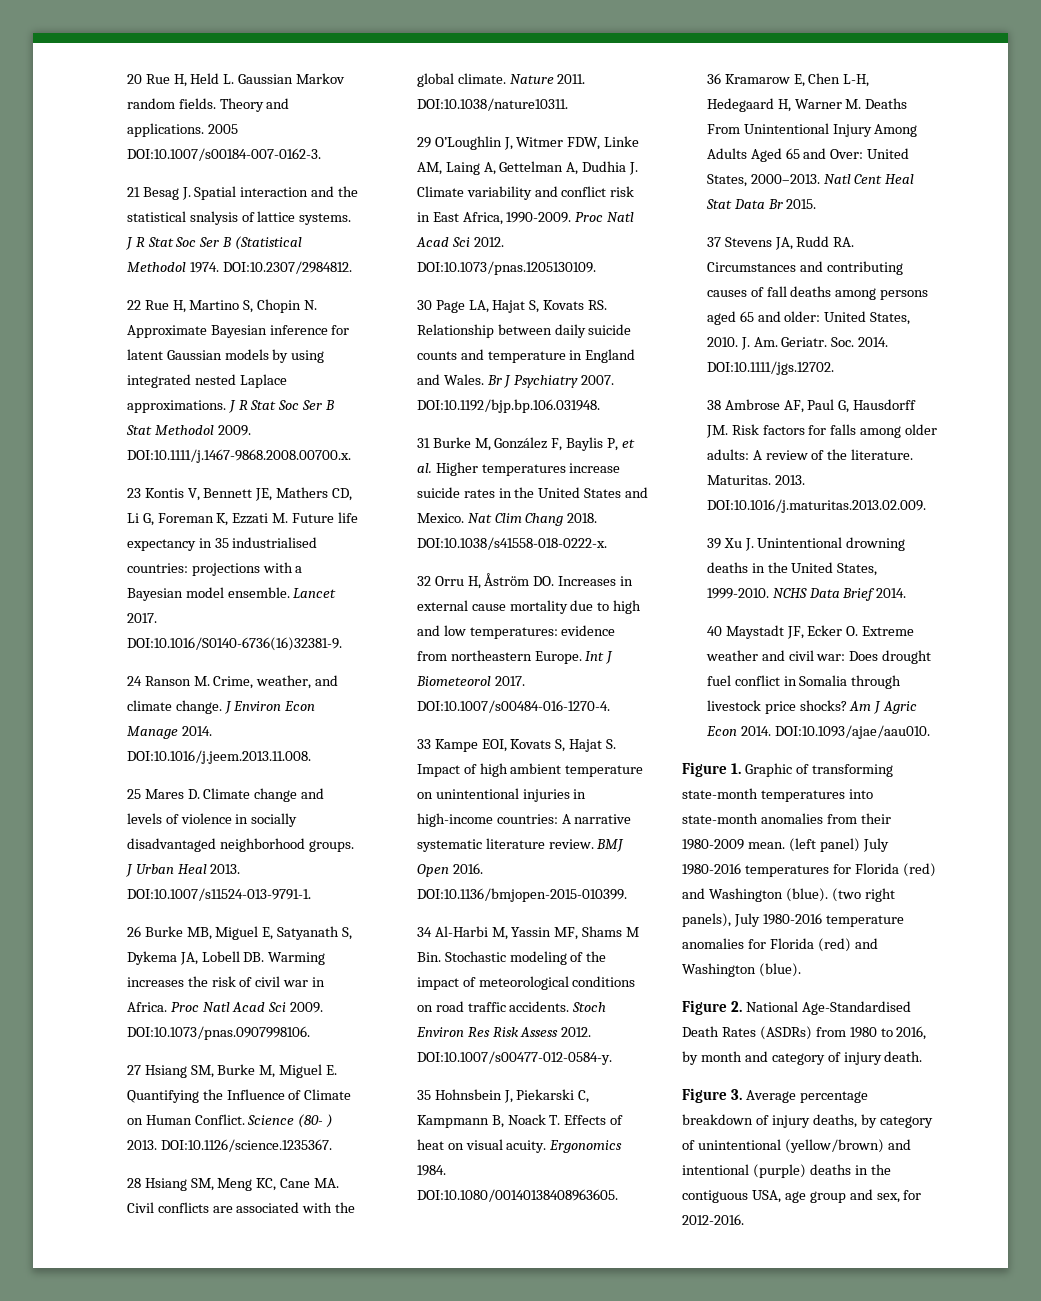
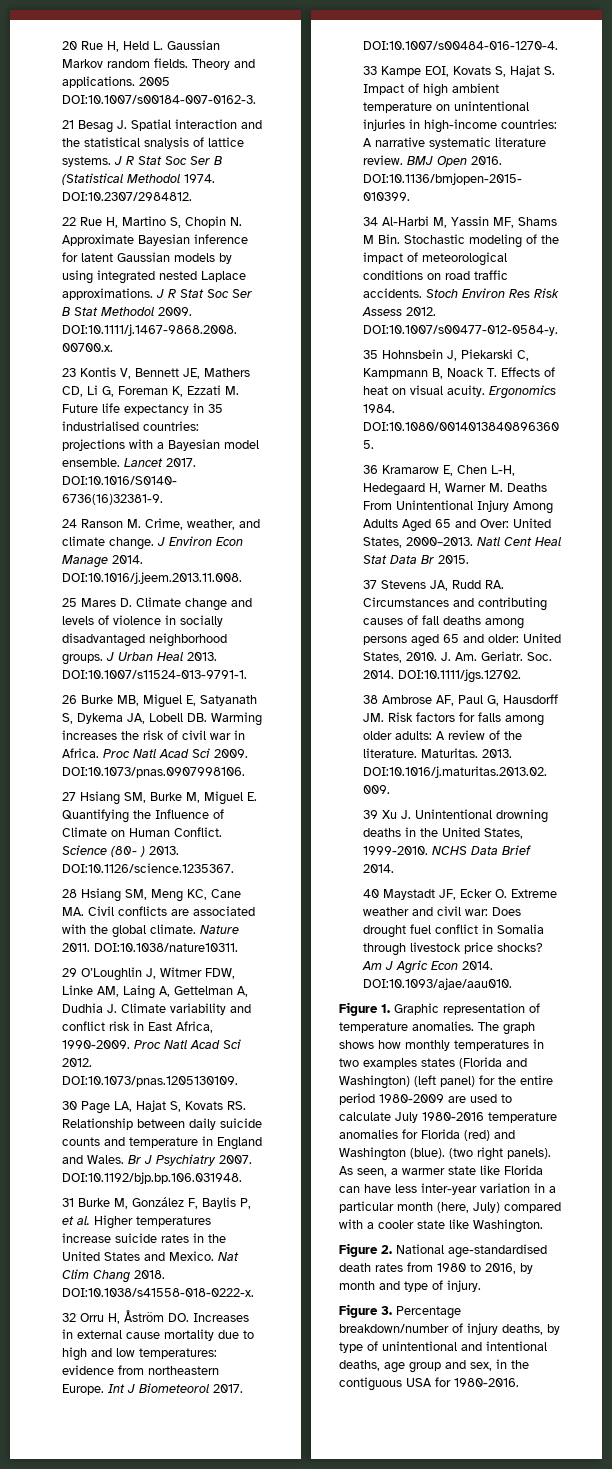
[795,764,893,777] [682,788,873,802] [682,813,891,824] [682,838,889,852] [682,863,936,877] [682,888,895,902] [682,913,731,927] of transforming state-month temperatures into state-month anomalies from their 1980-2009 mean. (left panel) July 1980-2016 temperatures for Florida (red) and Washington (blue). (two right panels), -> [443,1003,540,1015] [339,1021,535,1035] [339,1039,544,1051] [339,1057,527,1069] [339,1075,553,1089] [339,1093,512,1105] [339,1112,391,1121] representation of temperature anomalies. The graph shows how monthly temperatures in two examples states (Florida and Washington) (left panel) for the entire period 1980-2009 are used to calculate
(801, 970) none -> [449,1147,551,1161] [339,1165,543,1177] [339,1183,556,1195] [339,1201,561,1213] [339,1219,543,1233] (two right panels). As seen, a warmer state like Florida can have less inter-year variation in a particular month (here, July) compared with a cooler state like Washington.
[801,1001,911,1015] [682,1026,812,1040] Age-Standardised Death Rates (ASDRs) -> [448,1244,547,1258] [339,1263,403,1272] age-standardised death rates
[771,1051,923,1065] category of injury death. -> [404,1280,481,1292] type of injury.
[745,1090,868,1103] [682,1114,753,1125] Average percentage breakdown -> [396,1306,461,1319] [339,1324,449,1333] Percentage breakdown/number
[879,1116,933,1128] category -> [339,1342,363,1353] type
[784,1139,884,1153] (yellow/brown) -> (457, 1346) none
[752,1164,891,1178] [682,1189,922,1203] [682,1214,744,1225] (purple) deaths in the contiguous USA, age group and sex, for 2012-2016. -> [339,1359,529,1373] [339,1377,519,1391] deaths, age group and sex, in the contiguous USA for 1980-2016.

